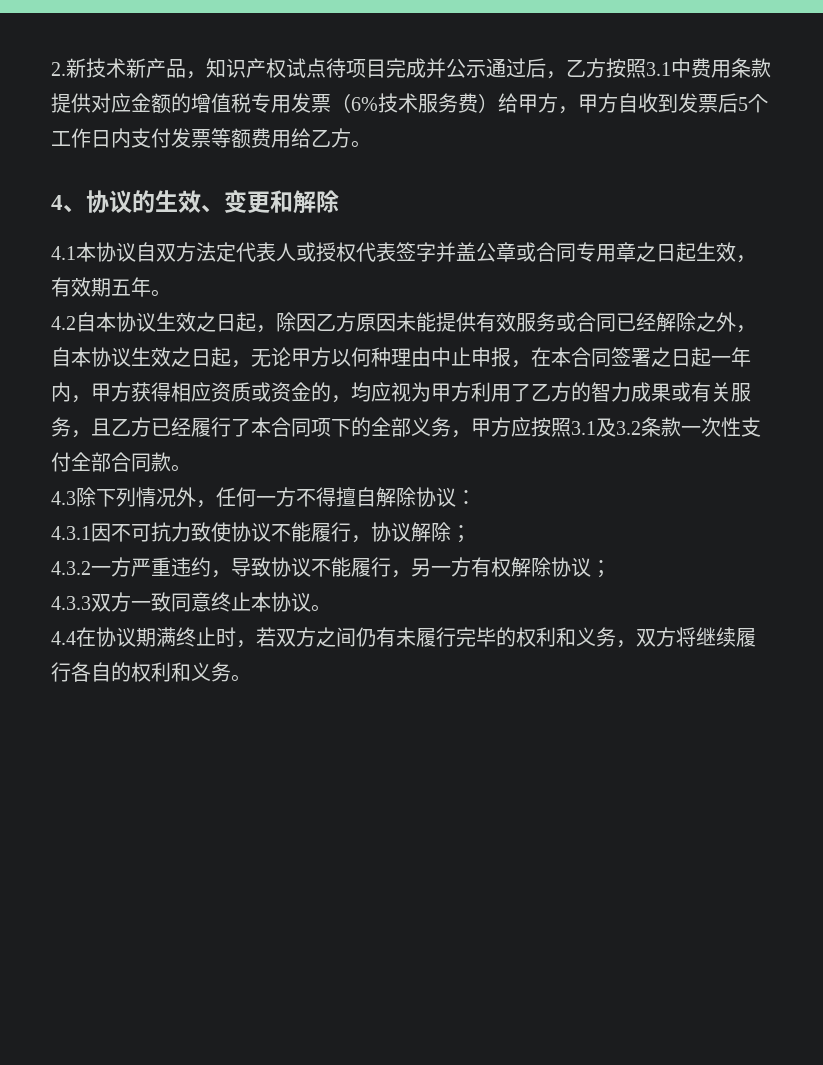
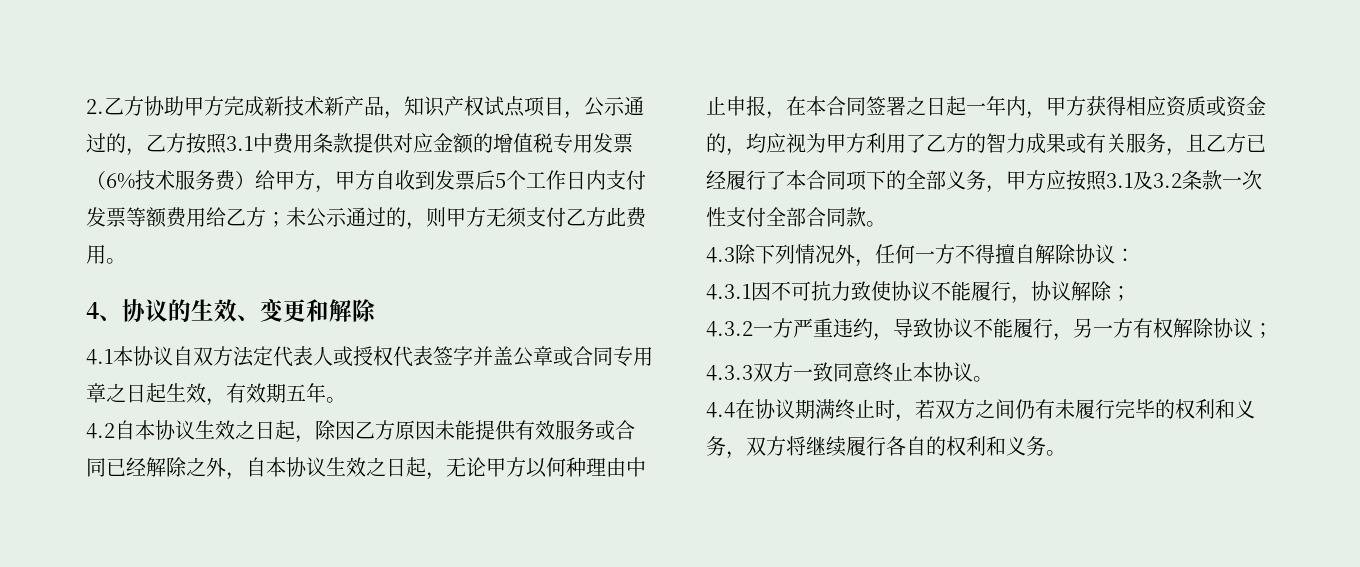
(66, 69) none -> [104,96,264,117] 乙方协助甲方完成
[326,58,546,78] 待项目完成并公示通过后 -> [524,96,644,119] [86,133,126,153] 项目，公示通过的
(351, 138) none -> [266,207,647,230] [86,245,106,264] ；未公示通过的，则甲方无须支付乙方此费用

